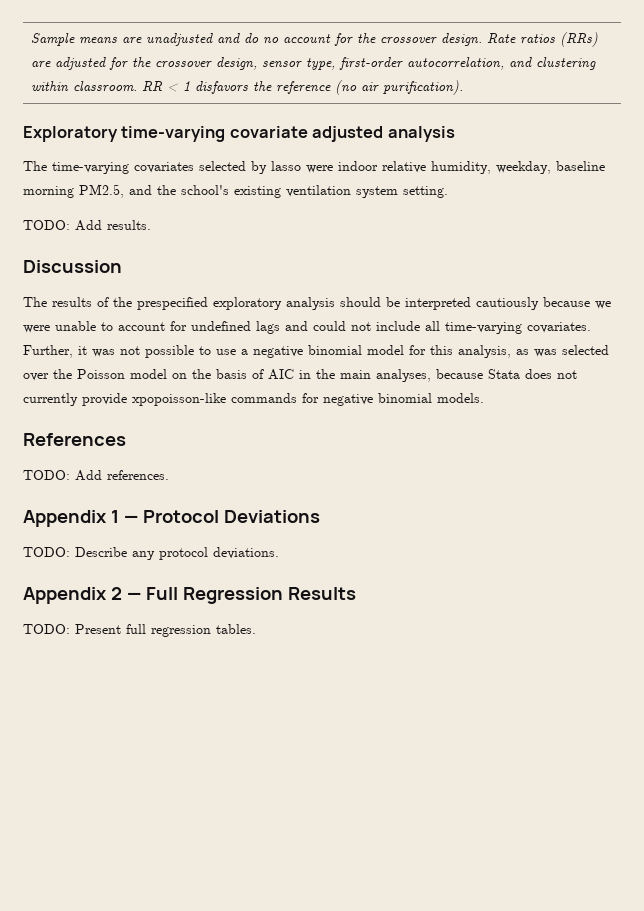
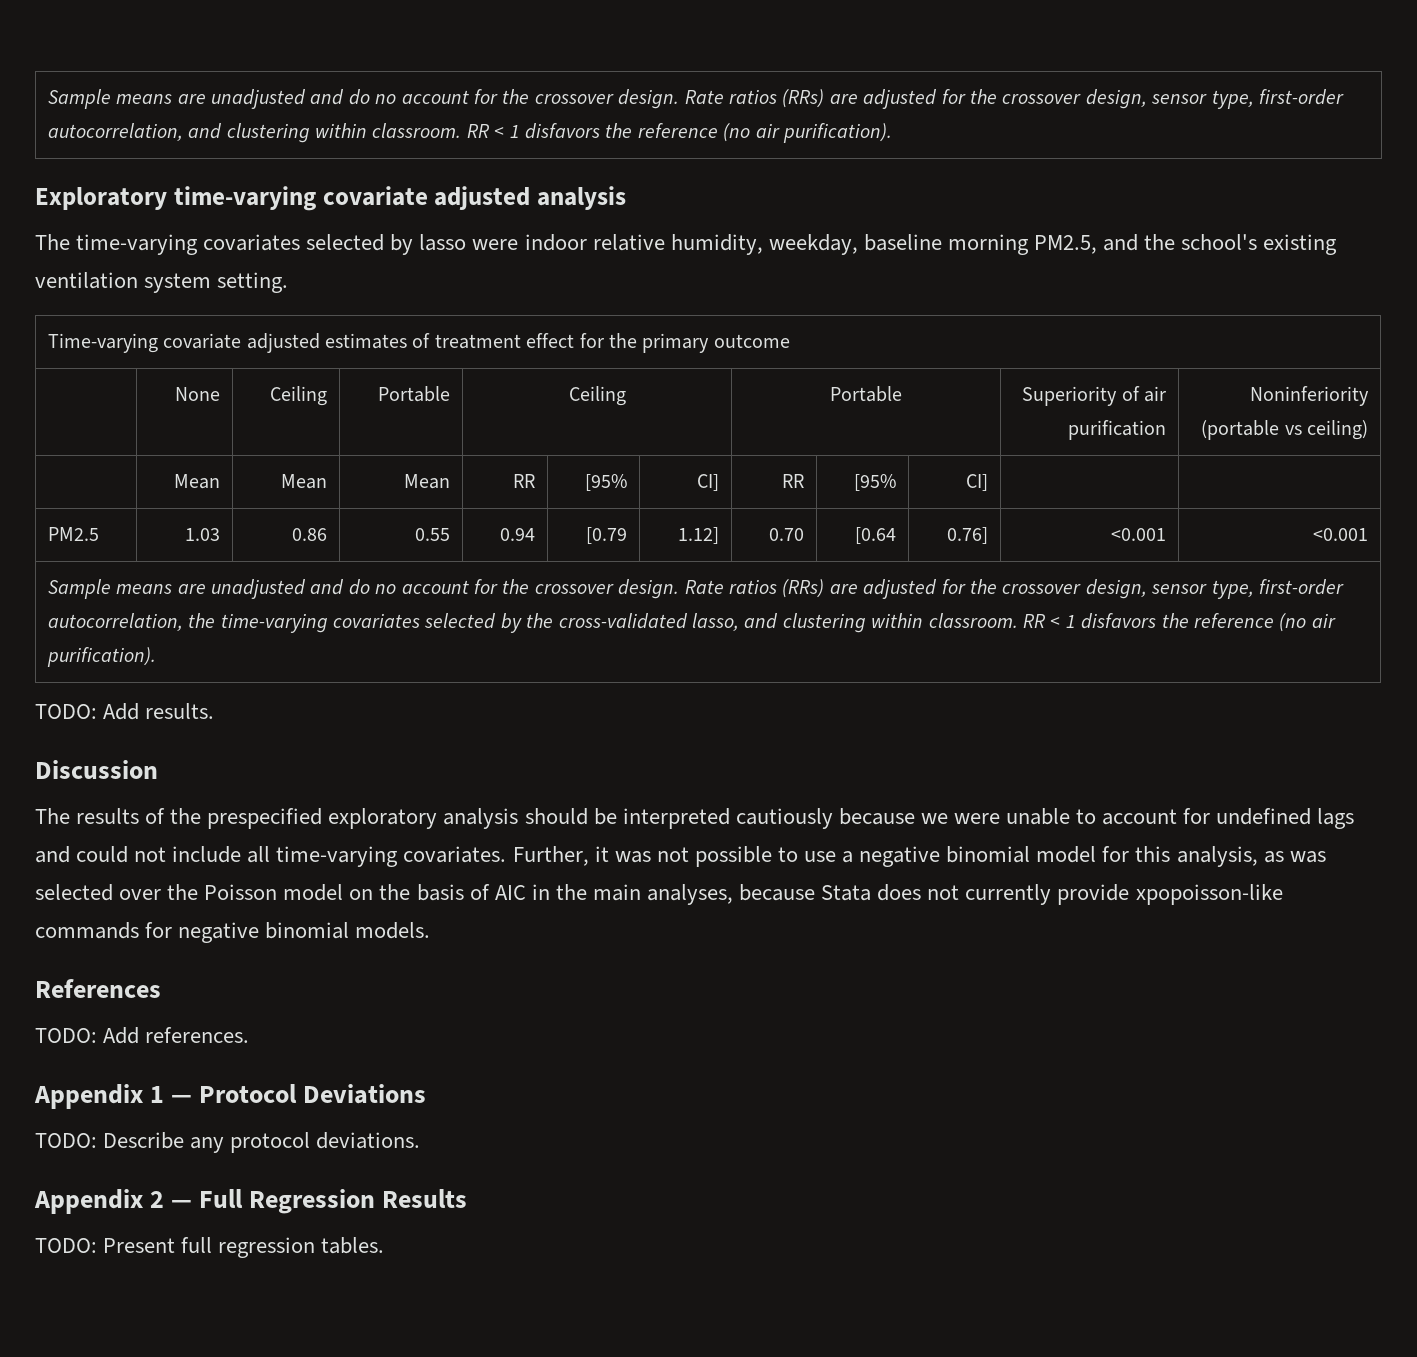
(448, 192) none -> [47,333,790,353] [175,387,221,401] [270,386,328,406] [378,386,451,402] [568,386,626,406] [830,386,902,402] [1022,386,1167,406] [1068,420,1167,440] [1250,386,1370,406] [1201,420,1369,440] [174,474,221,489] [281,474,328,489] [404,474,451,489] [513,474,536,488] [585,474,628,491] [697,474,720,491] [782,474,805,488] [854,474,897,491] [966,474,989,491] [47,527,99,541] [185,528,221,541] [292,528,328,541] [415,528,451,541] [500,528,536,541] [586,527,628,544] [678,527,720,544] [769,528,805,541] [855,527,897,544] [947,527,989,544] [1111,528,1167,541] [1313,528,1369,541] [47,579,1344,599] [47,613,1336,633] [46,647,156,667] // Time-varying covariate adjusted estimates of treatment effect for the primary outcome // | None | Ceiling | Portable | Ceiling | Portable | Superiority of air purification | Noninferiority (portable vs ceiling) // | Mean | Mean | Mean | RR | [95% | CI] | RR | [95% | CI] | | // PM2.5 | 1.03 | 0.86 | 0.55 | 0.94 | [0.79 | 1.12] | 0.70 | [0.64 | 0.76] | <0.001 | <0.001 // Sample means are unadjusted and do no account for the crossover design. Rate ratios (RRs) are adjusted for the crossover design, sensor type, first-order autocorrelation, the time-varying covariates selected by the cross-validated lasso, and clustering within classroom. RR < 1 disfavors the reference (no air purification).

